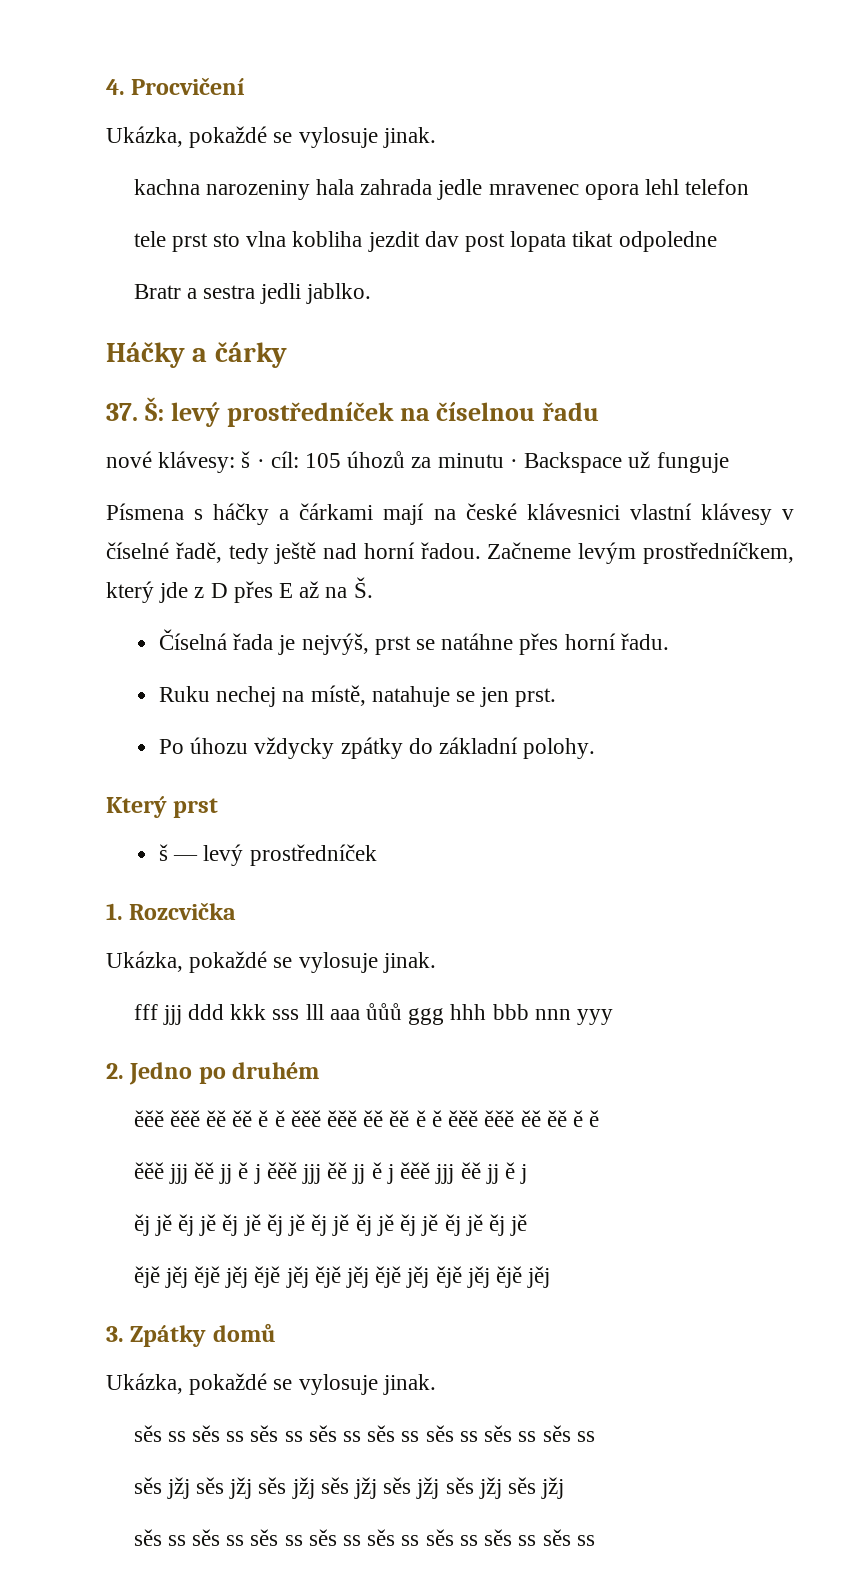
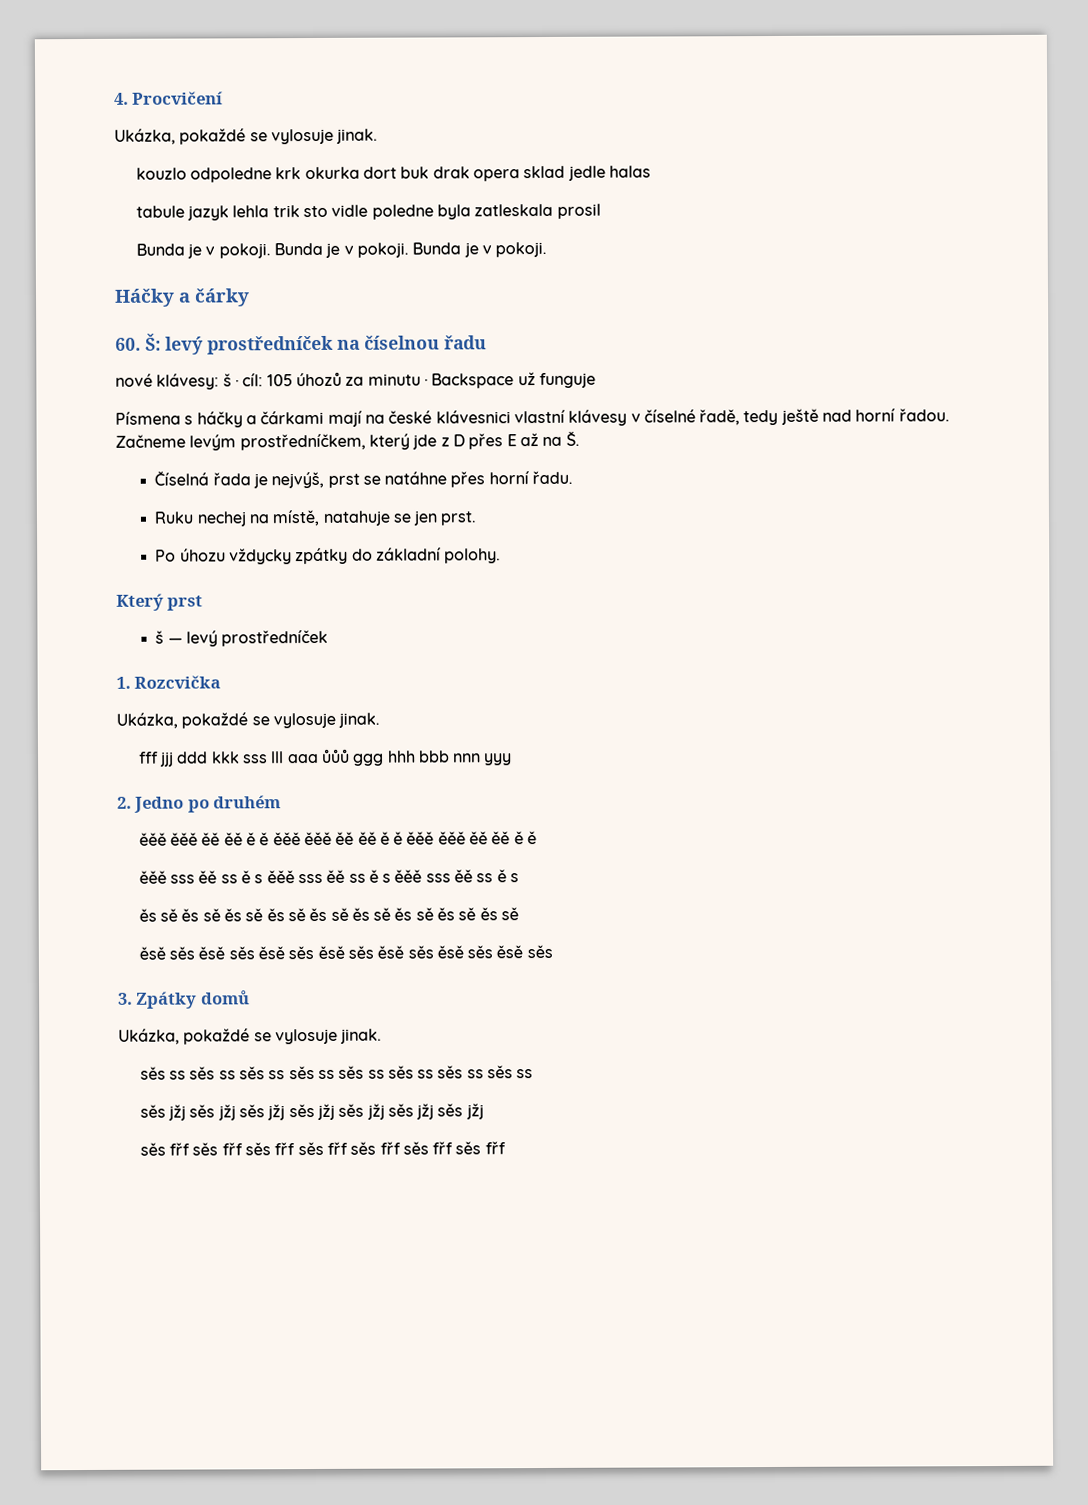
[133,179,750,200] [133,231,717,252] [133,283,372,304] kachna narozeniny hala zahrada jedle mravenec opora lehl telefon // tele prst sto vlna kobliha jezdit dav post lopata tikat odpoledne // Bratr a sestra jedli jablko. -> [135,165,651,183] [135,203,601,221] [135,241,548,259] kouzlo odpoledne krk okurka dort buk drak opera sklad jedle halas // tabule jazyk lehla trik sto vidle poledne byla zatleskala prosil // Bunda je v pokoji. Bunda je v pokoji. Bunda je v pokoji.
[106,403,138,421] 37. -> [115,337,141,351] 60.
[168,1162,528,1184] [133,1214,528,1236] [133,1266,551,1288] jjj ěě jj ě j ěěě jjj ěě jj ě j ěěě jjj ěě jj ě j // ěj jě ěj jě ěj jě ěj jě ěj jě ěj jě ěj jě ěj jě ěj jě // ějě jěj ějě jěj ějě jěj ějě jěj ějě jěj ějě jěj ějě jěj -> [169,869,520,884] [138,907,520,922] [138,944,553,960] sss ěě ss ě s ěěě sss ěě ss ě s ěěě sss ěě ss ě s // ěs sě ěs sě ěs sě ěs sě ěs sě ěs sě ěs sě ěs sě ěs sě // ěsě sěs ěsě sěs ěsě sěs ěsě sěs ěsě sěs ěsě sěs ěsě sěs
[167,1529,595,1546] ss sěs ss sěs ss sěs ss sěs ss sěs ss sěs ss sěs ss -> [168,1141,506,1156] fřf sěs fřf sěs fřf sěs fřf sěs fřf sěs fřf sěs fřf

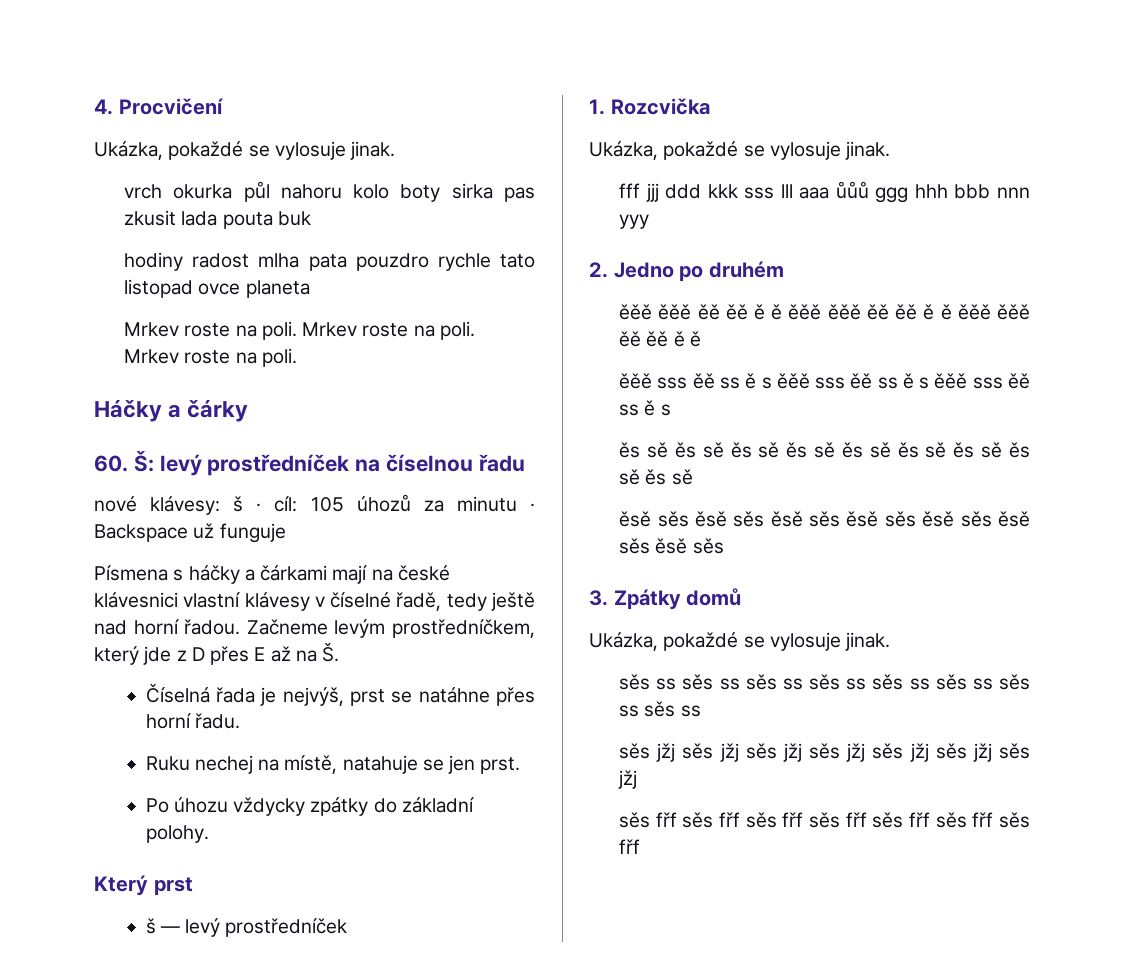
[135,165,651,183] [135,203,601,221] [135,241,548,259] kouzlo odpoledne krk okurka dort buk drak opera sklad jedle halas // tabule jazyk lehla trik sto vidle poledne byla zatleskala prosil // Bunda je v pokoji. Bunda je v pokoji. Bunda je v pokoji. -> [124,181,535,202] [124,210,311,229] [124,252,535,271] [124,279,310,298] [124,321,476,340] [124,348,297,367] vrch okurka půl nahoru kolo boty sirka pas zkusit lada pouta buk // hodiny radost mlha pata pouzdro rychle tato listopad ovce planeta // Mrkev roste na poli. Mrkev roste na poli. Mrkev roste na poli.

